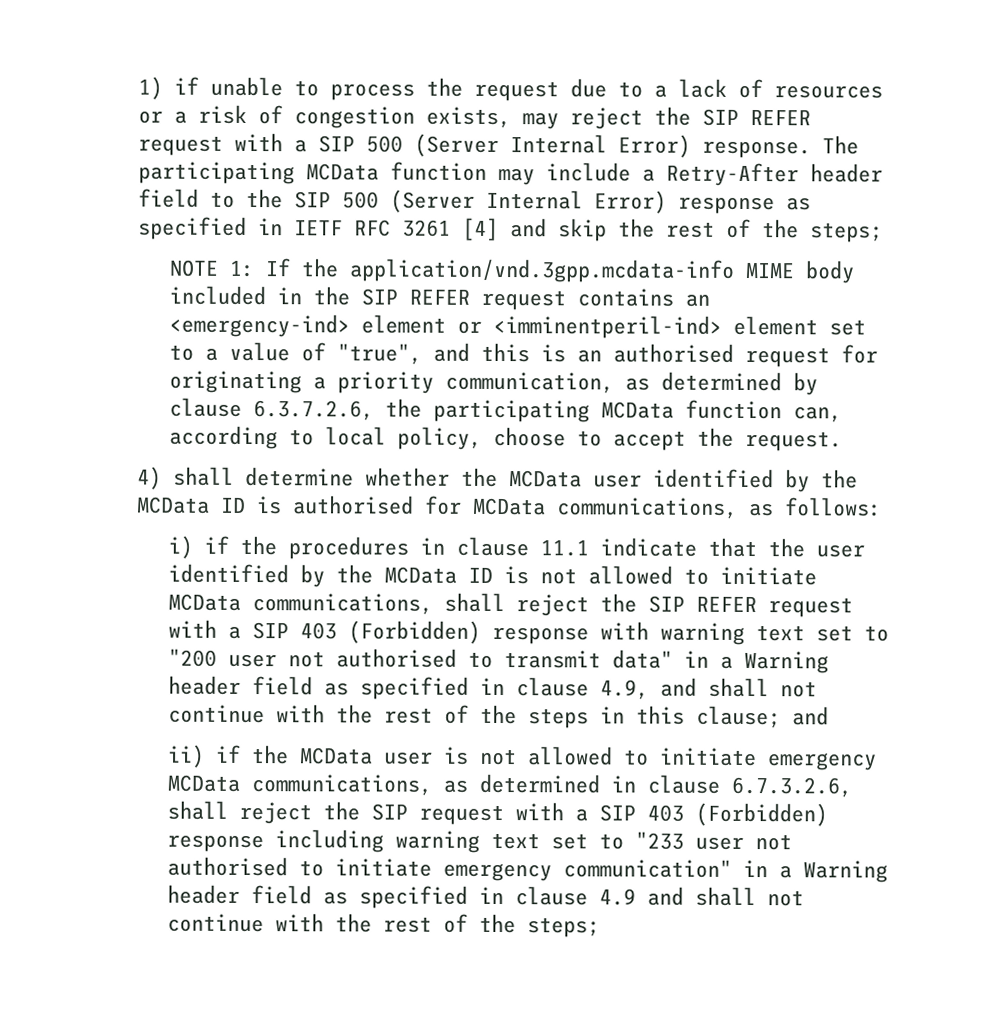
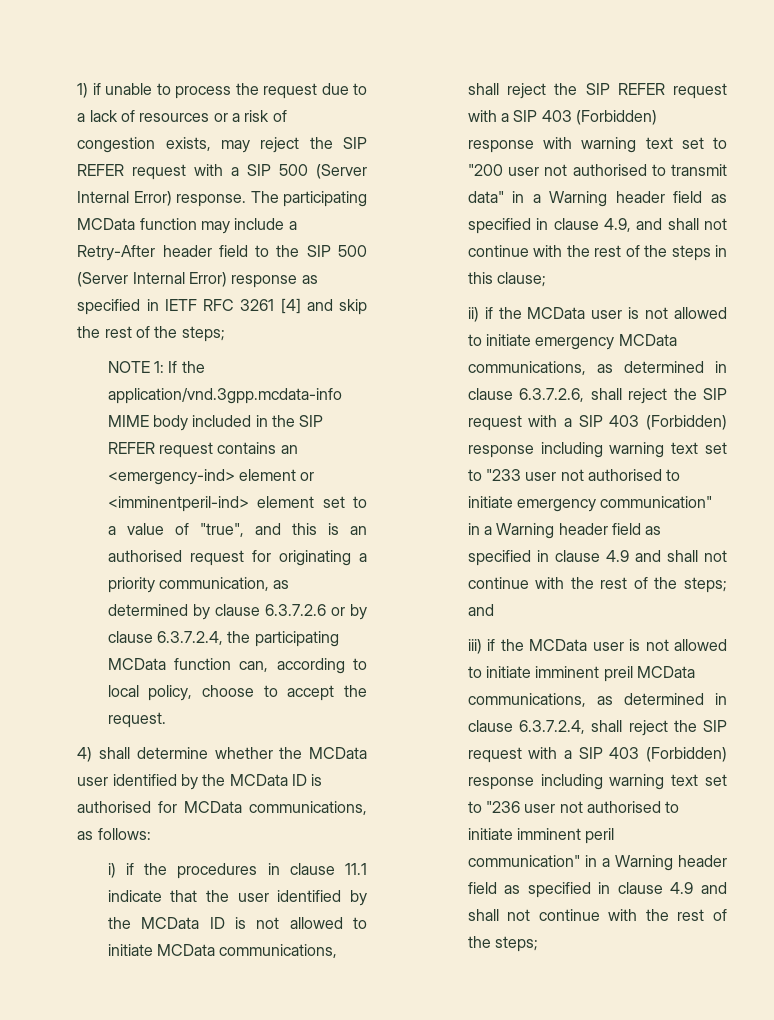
[252,400,374,421] 6.3.7.2.6, -> [264,604,367,620] [107,631,224,645] 6.3.7.2.6 or by clause 6.3.7.2.4,
[791,706,829,726] and -> (547, 279) none
[730,776,852,798] 6.7.3.2.6, -> [519,388,585,402] 6.3.7.2.6,
(600, 927) none -> [467,604,494,616] [467,639,727,654] [467,666,696,682] [467,693,727,707] [467,720,727,736] [467,747,727,763] [467,774,727,790] [467,801,680,813] [467,828,615,844] [467,855,727,871] [467,882,727,898] [467,909,727,921] [467,936,539,952] and // iii) if the MCData user is not allowed to initiate imminent preil MCData communications, as determined in clause 6.3.7.2.4, shall reject the SIP request with a SIP 403 (Forbidden) response including warning text set to "236 user not authorised to initiate imminent peril communication" in a Warning header field as specified in clause 4.9 and shall not continue with the rest of the steps;

